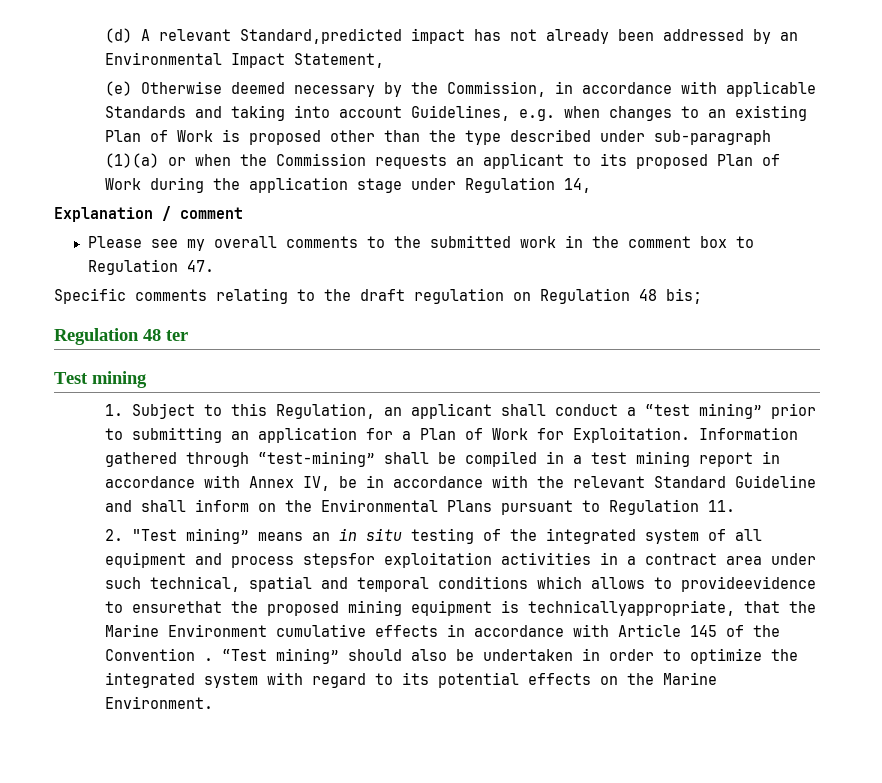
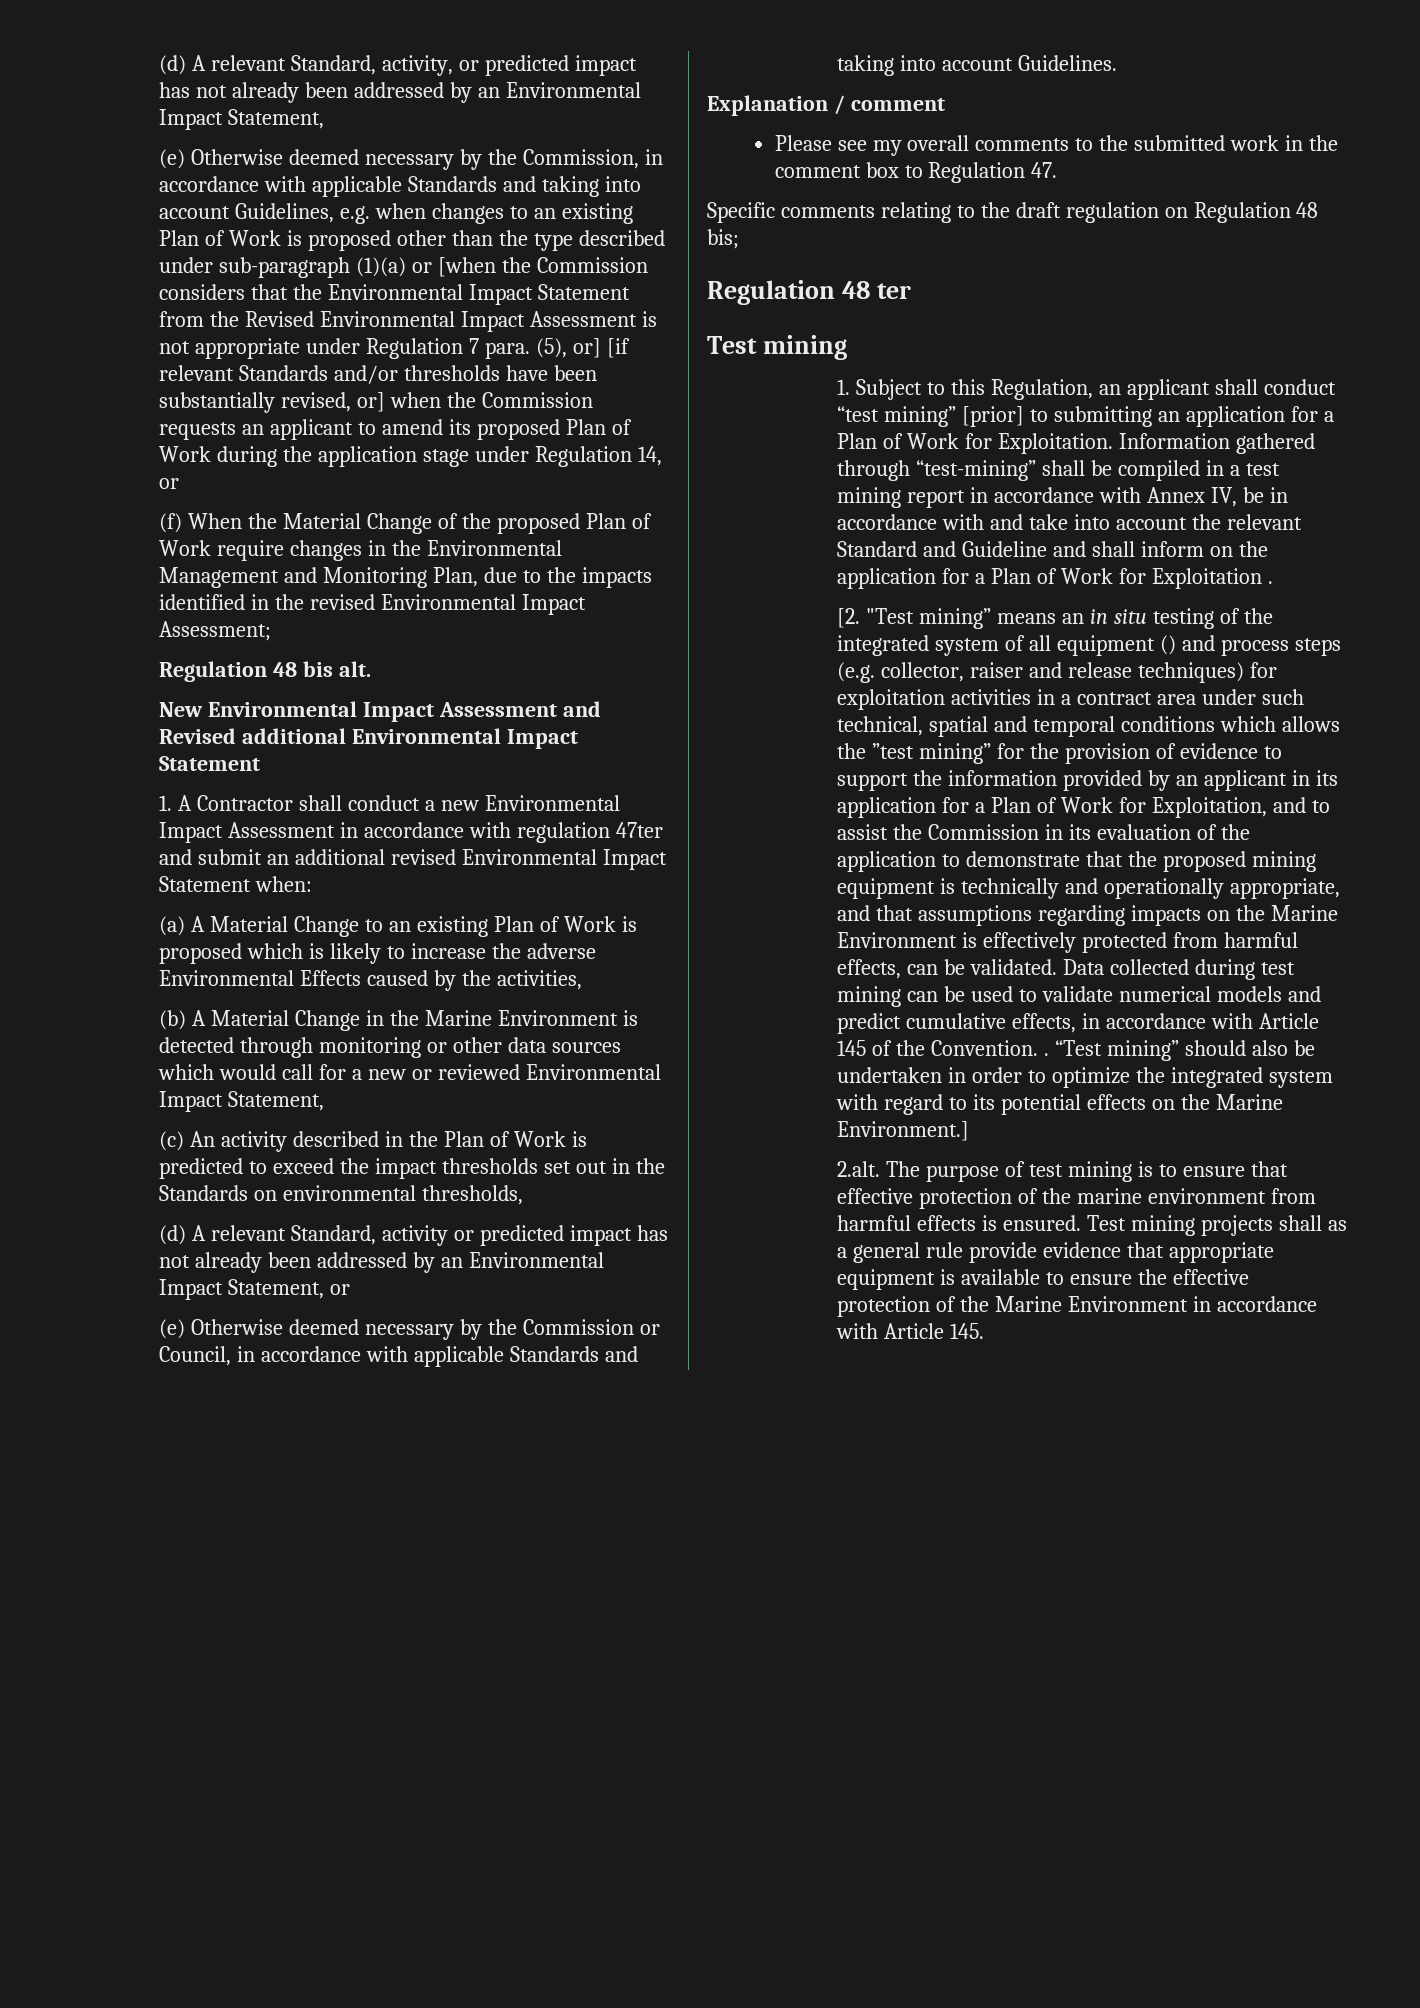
[105,28,403,44] (d) A relevant Standard,predicted -> [159,55,569,76] (d) A relevant Standard, activity, or predicted
(187, 161) none -> [438,257,648,277] [159,284,630,305] [159,311,657,332] [159,338,630,359] [159,365,597,384] [159,392,386,413] [when the Commission considers that the Environmental Impact Statement from the Revised Environmental Impact Assessment is not appropriate under Regulation 7 para. (5), or] [if relevant Standards and/or thresholds have been substantially revised, or]
(592, 160) none -> [382,419,444,435] amend
(592, 185) none -> [159,478,180,489] [159,513,652,534] [159,540,562,561] [159,567,652,588] [159,594,586,615] [159,621,272,641] [159,661,372,682] [159,701,602,722] [159,728,579,749] [159,756,261,771] [159,795,620,811] [159,822,663,843] [159,849,667,870] [159,876,313,892] [159,916,637,937] [159,943,596,964] [159,970,582,991] [159,1010,638,1031] [159,1037,621,1058] [158,1064,661,1080] [159,1091,325,1112] [159,1131,587,1152] [159,1158,665,1179] [159,1185,524,1205] [159,1225,668,1246] [159,1252,604,1273] [159,1279,351,1300] [159,1319,660,1340] [159,1346,638,1367] [837,55,1118,76] or // (f) When the Material Change of the proposed Plan of Work require changes in the Environmental Management and Monitoring Plan, due to the impacts identified in the revised Environmental Impact Assessment; // Regulation 48 bis alt. // New Environmental Impact Assessment and Revised additional Environmental Impact Statement // 1. A Contractor shall conduct a new Environmental Impact Assessment in accordance with regulation 47ter and submit an additional revised Environmental Impact Statement when: // (a) A Material Change to an existing Plan of Work is proposed which is likely to increase the adverse Environmental Effects caused by the activities, // (b) A Material Change in the Marine Environment is detected through monitoring or other data sources which would call for a new or reviewed Environmental Impact Statement, // (c) An activity described in the Plan of Work is predicted to exceed the impact thresholds set out in the Standards on environmental thresholds, // (d) A relevant Standard, activity or predicted impact has not already been addressed by an Environmental Impact Statement, or // (e) Otherwise deemed necessary by the Commission or Council, in accordance with applicable Standards and taking into account Guidelines.
[627,403,817,419] a “test mining” prior -> [837,406,1025,427] “test mining” [prior]
(529, 481) none -> [990,514,1187,530] and take into account
(727, 482) none -> [923,541,957,557] and
[321,499,736,515] [105,529,124,541] Environmental Plans pursuant to Regulation 11. // 2. -> [837,568,1273,589] [837,608,861,628] application for a Plan of Work for Exploitation . // [2.
(187, 560) none -> [1159,635,1176,655] ()
[303,553,376,568] stepsfor -> [1294,638,1341,656] [837,662,1277,683] steps (e.g. collector, raiser and release techniques) for
[654,576,817,592] [105,601,223,613] to provideevidence to ensurethat -> [837,743,1282,764] [837,770,1338,791] [837,797,1330,818] [837,824,1250,840] [837,851,1124,872] the ”test mining” for the provision of evidence to support the information provided by an applicant in its application for a Plan of Work for Exploitation, and to assist the Commission in its evaluation of the application to demonstrate that
[528,600,817,616] [105,624,439,637] technicallyappropriate, that the Marine Environment cumulative effects -> [961,878,1340,899] [837,905,1338,926] [837,932,1298,953] [837,959,1295,980] [837,986,1321,1007] [837,1013,1077,1034] technically and operationally appropriate, and that assumptions regarding impacts on the Marine Environment is effectively protected from harmful effects, can be validated. Data collected during test mining can be used to validate numerical models and predict cumulative effects,
[105,648,196,661] Convention -> [931,1040,1039,1056] Convention.
[105,696,214,709] Environment. -> [837,1121,970,1141] [837,1161,1288,1182] [837,1188,1316,1209] [837,1215,1347,1236] [837,1242,1274,1263] [837,1269,1249,1290] [837,1296,1317,1317] [836,1323,985,1339] Environment.] // 2.alt. The purpose of test mining is to ensure that effective protection of the marine environment from harmful effects is ensured. Test mining projects shall as a general rule provide evidence that appropriate equipment is available to ensure the effective protection of the Marine Environment in accordance with Article 145.

